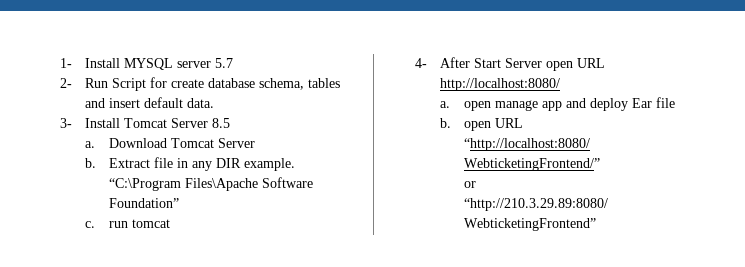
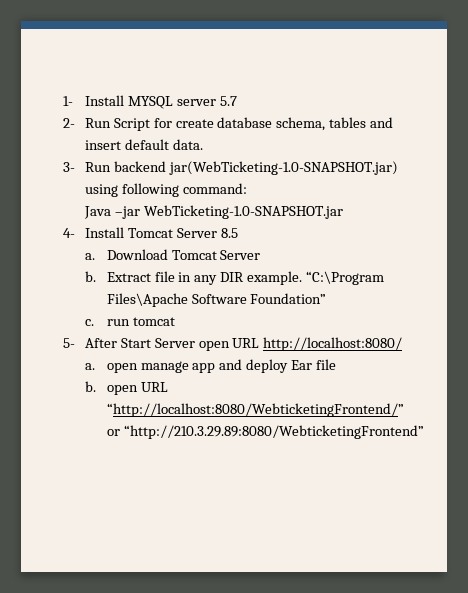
(72, 123) none -> [84,161,398,175] [84,183,247,197] [83,205,343,219] [62,228,75,238] Run backend jar(WebTicketing-1.0-SNAPSHOT.jar) using following command: // Java –jar WebTicketing-1.0-SNAPSHOT.jar // 4-
[414,58,427,68] 4- -> [62,338,75,348] 5-

